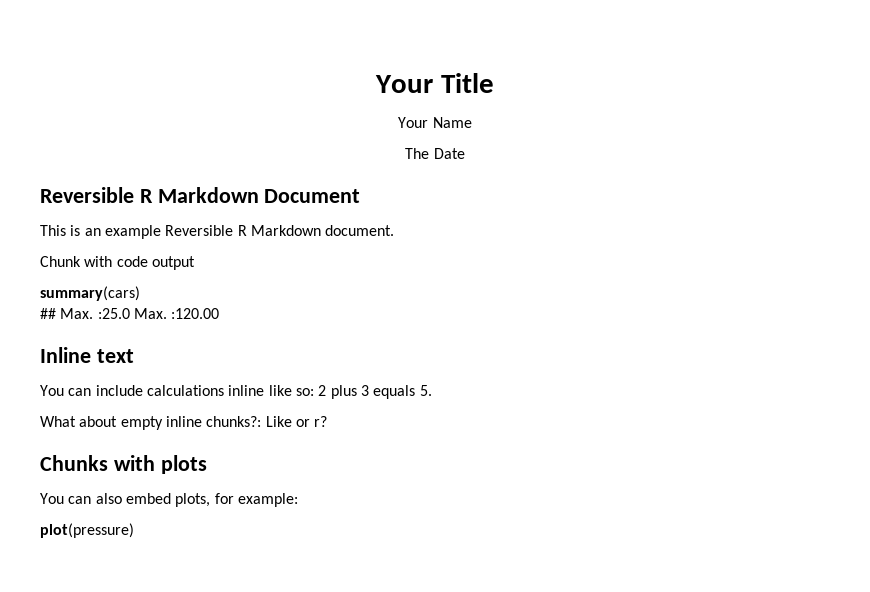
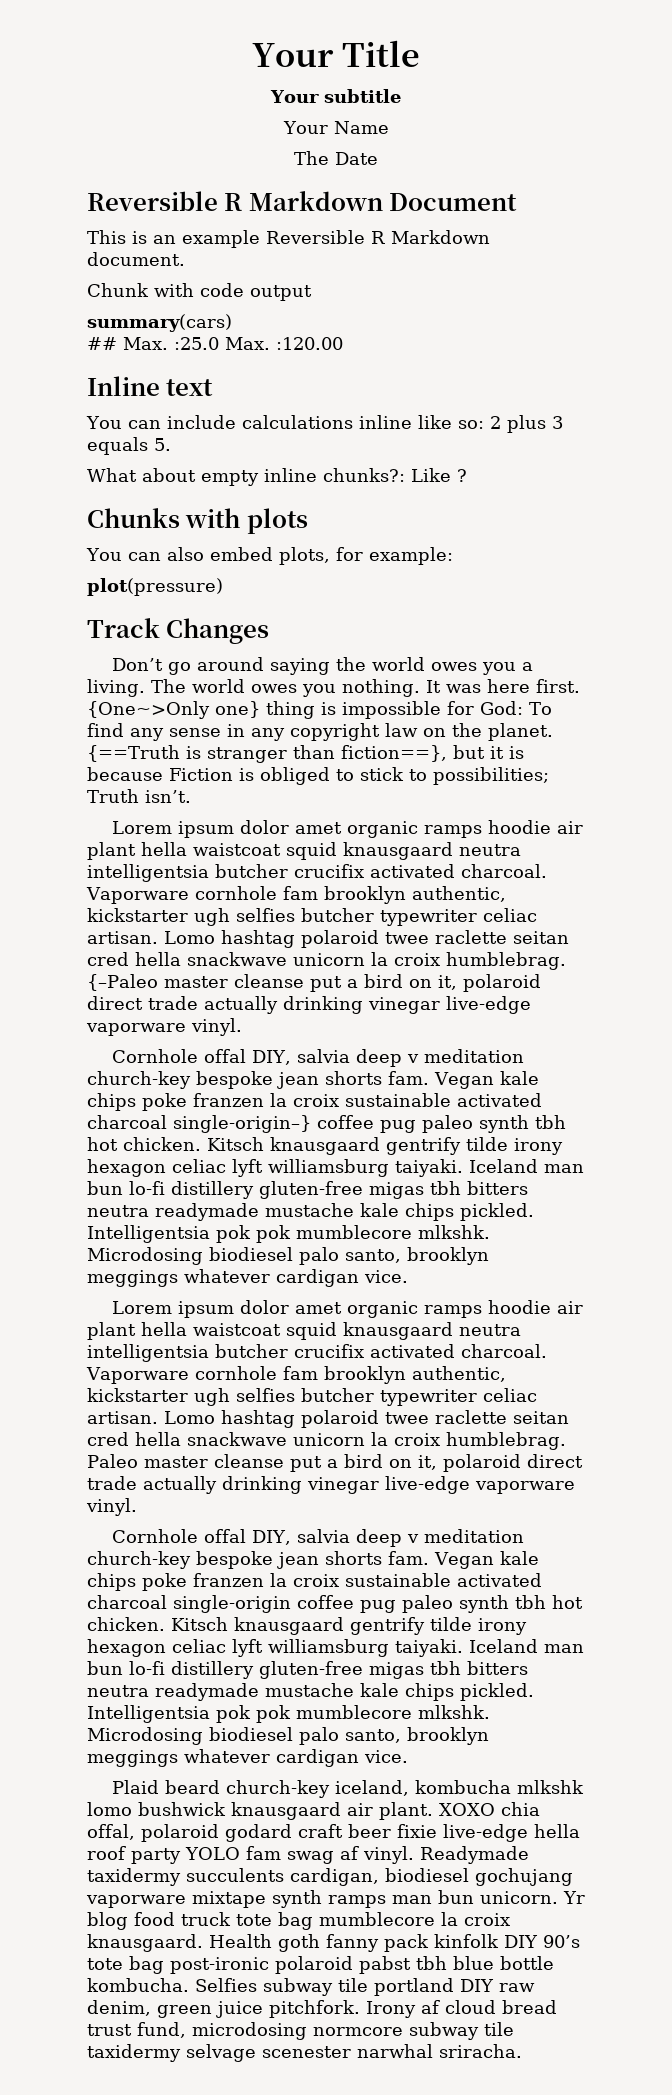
(494, 83) none -> [270,89,401,103] // Your subtitle
[295,416,328,427] or r? -> [457,469,467,482] ?
(134, 530) none -> [87,618,270,644] [111,657,533,675] [87,679,580,697] [87,701,552,719] [87,723,553,741] [87,745,524,763] [87,767,549,785] [87,789,191,803] [111,820,583,838] [87,842,521,860] [87,864,547,882] [86,886,506,904] [87,908,537,926] [87,930,569,948] [87,952,566,970] [87,974,541,992] [87,996,531,1014] [86,1018,242,1036] [111,1049,524,1067] [87,1071,539,1089] [87,1093,542,1111] [87,1115,566,1133] [87,1137,563,1155] [87,1159,584,1177] [87,1181,528,1199] [87,1203,534,1221] [87,1225,490,1243] [87,1247,489,1265] [87,1269,408,1287] [111,1300,583,1318] [87,1322,521,1340] [87,1344,547,1362] [86,1366,506,1384] [87,1388,537,1406] [87,1410,569,1428] [87,1432,566,1450] [87,1454,583,1472] [87,1476,575,1494] [86,1498,137,1516] [111,1529,524,1547] [87,1551,539,1569] [87,1573,542,1591] [87,1595,583,1613] [87,1617,527,1635] [87,1639,584,1657] [87,1661,528,1679] [87,1683,534,1701] [87,1705,490,1723] [87,1727,489,1745] [87,1749,408,1767] [111,1780,584,1798] [87,1802,540,1820] [87,1824,580,1842] [87,1846,529,1864] [87,1868,573,1886] [86,1890,585,1908] [87,1912,510,1930] [87,1934,580,1952] [87,1956,554,1974] [87,1978,535,1996] [87,2000,557,2018] [87,2022,514,2040] [87,2044,522,2062] // Track Changes // Don’t go around saying the world owes you a living. The world owes you nothing. It was here first. {One~>Only one} thing is impossible for God: To find any sense in any copyright law on the planet. {==Truth is stranger than fiction==}, but it is because Fiction is obliged to stick to possibilities; Truth isn’t. // Lorem ipsum dolor amet organic ramps hoodie air plant hella waistcoat squid knausgaard neutra intelligentsia butcher crucifix activated charcoal. Vaporware cornhole fam brooklyn authentic, kickstarter ugh selfies butcher typewriter celiac artisan. Lomo hashtag polaroid twee raclette seitan cred hella snackwave unicorn la croix humblebrag. {–Paleo master cleanse put a bird on it, polaroid direct trade actually drinking vinegar live-edge vaporware vinyl. // Cornhole offal DIY, salvia deep v meditation church-key bespoke jean shorts fam. Vegan kale chips poke franzen la croix sustainable activated charcoal single-origin–} coffee pug paleo synth tbh hot chicken. Kitsch knausgaard gentrify tilde irony hexagon celiac lyft williamsburg taiyaki. Iceland man bun lo-fi distillery gluten-free migas tbh bitters neutra readymade mustache kale chips pickled. Intelligentsia pok pok mumblecore mlkshk. Microdosing biodiesel palo santo, brooklyn meggings whatever cardigan vice. // Lorem ipsum dolor amet organic ramps hoodie air plant hella waistcoat squid knausgaard neutra intelligentsia butcher crucifix activated charcoal. Vaporware cornhole fam brooklyn authentic, kickstarter ugh selfies butcher typewriter celiac artisan. Lomo hashtag polaroid twee raclette seitan cred hella snackwave unicorn la croix humblebrag. Paleo master cleanse put a bird on it, polaroid direct trade actually drinking vinegar live-edge vaporware vinyl. // Cornhole offal DIY, salvia deep v meditation church-key bespoke jean shorts fam. Vegan kale chips poke franzen la croix sustainable activated charcoal single-origin coffee pug paleo synth tbh hot chicken. Kitsch knausgaard gentrify tilde irony hexagon celiac lyft williamsburg taiyaki. Iceland man bun lo-fi distillery gluten-free migas tbh bitters neutra readymade mustache kale chips pickled. Intelligentsia pok pok mumblecore mlkshk. Microdosing biodiesel palo santo, brooklyn meggings whatever cardigan vice. // Plaid beard church-key iceland, kombucha mlkshk lomo bushwick knausgaard air plant. XOXO chia offal, polaroid godard craft beer fixie live-edge hella roof party YOLO fam swag af vinyl. Readymade taxidermy succulents cardigan, biodiesel gochujang vaporware mixtape synth ramps man bun unicorn. Yr blog food truck tote bag mumblecore la croix knausgaard. Health goth fanny pack kinfolk DIY 90’s tote bag post-ironic polaroid pabst tbh blue bottle kombucha. Selfies subway tile portland DIY raw denim, green juice pitchfork. Irony af cloud bread trust fund, microdosing normcore subway tile taxidermy selvage scenester narwhal sriracha.

